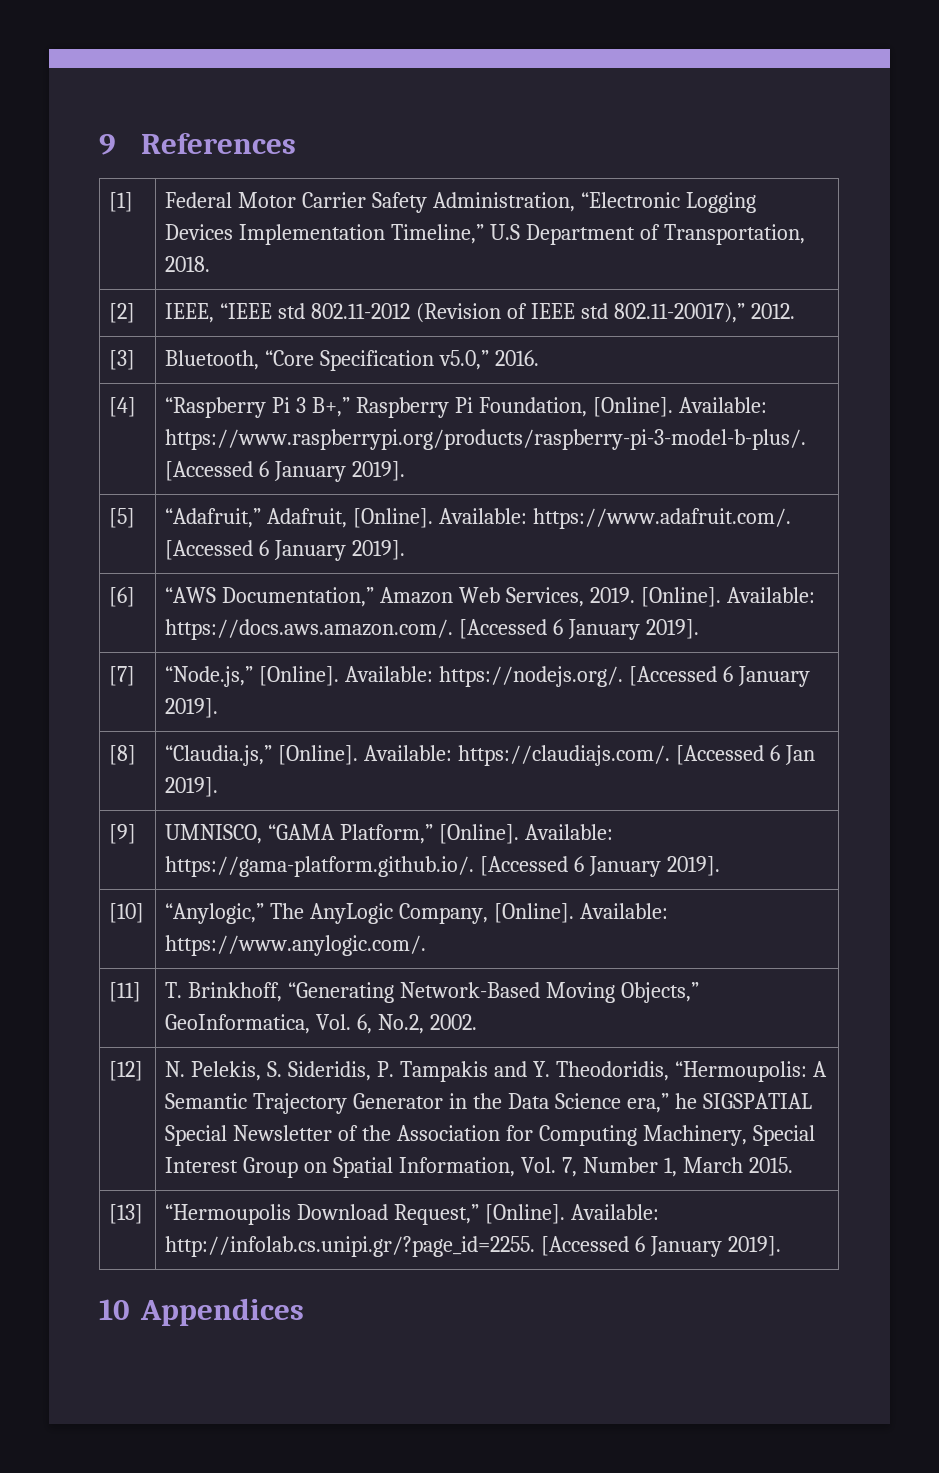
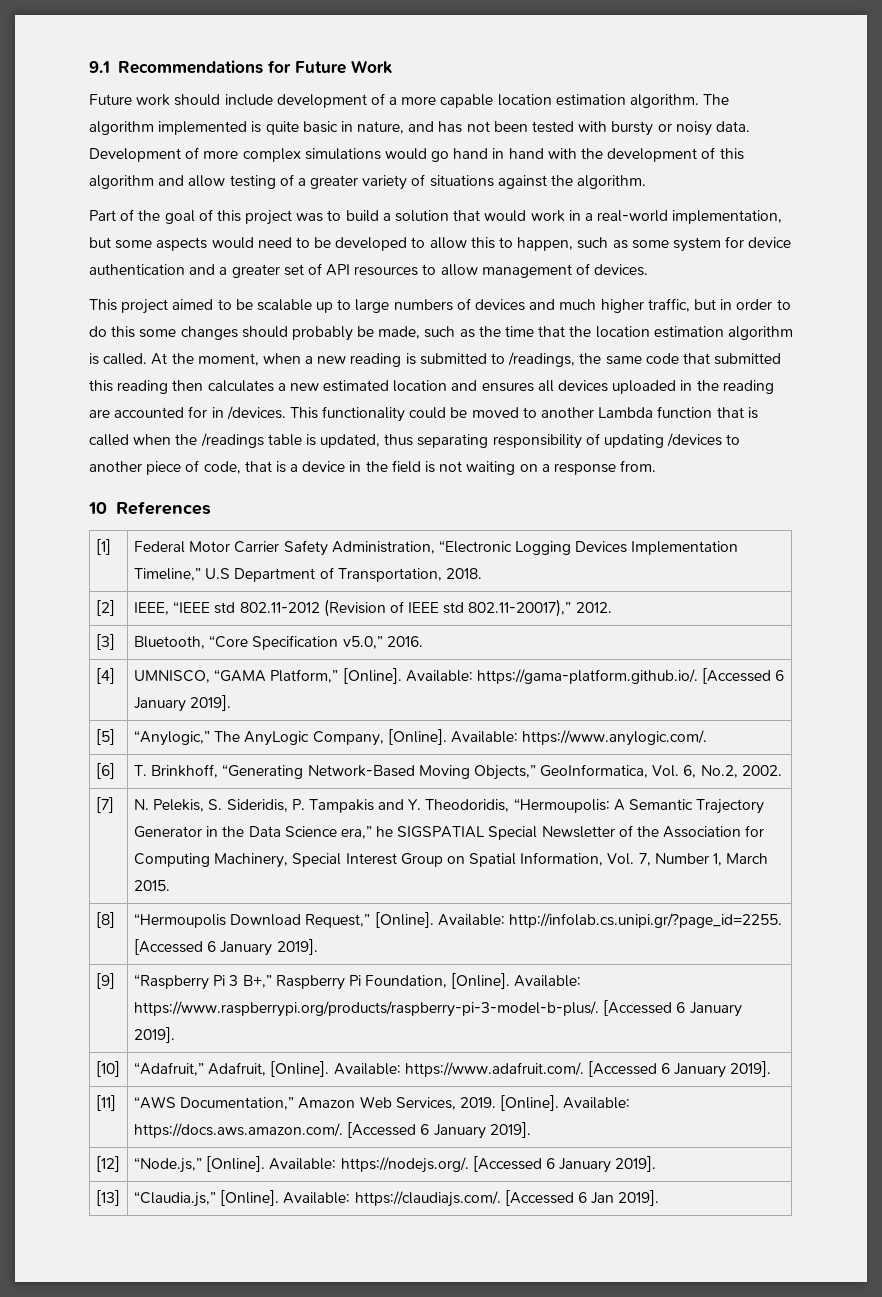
[99,134,116,155] 9 -> [89,60,392,74] [89,93,730,108] [89,121,750,136] [89,147,744,162] [89,174,647,190] [89,209,783,225] [89,236,792,252] [89,263,649,278] [89,298,791,314] [89,326,793,341] [89,352,782,367] [89,380,774,394] [89,406,758,422] [89,433,741,449] [89,460,657,475] [88,502,107,514] 9.1 Recommendations for Future Work // Future work should include development of a more capable location estimation algorithm. The algorithm implemented is quite basic in nature, and has not been tested with bursty or noisy data. Development of more complex simulations would go hand in hand with the development of this algorithm and allow testing of a greater variety of situations against the algorithm. // Part of the goal of this project was to build a solution that would work in a real-world implementation, but some aspects would need to be developed to allow this to happen, such as some system for device authentication and a greater set of API resources to allow management of devices. // This project aimed to be scalable up to large numbers of devices and much higher traffic, but in order to do this some changes should probably be made, such as the time that the location estimation algorithm is called. At the moment, when a new reading is submitted to /readings, the same code that submitted this reading then calculates a new estimated location and ensures all devices uploaded in the reading are accounted for in /devices. This functionality could be moved to another Lambda function that is called when the /readings table is updated, thus separating responsibility of updating /devices to another piece of code, that is a device in the field is not waiting on a response from. // 10
[165,397,767,418] [165,429,807,450] [165,461,406,482] [109,508,136,528] [165,508,792,529] [165,540,406,561] [109,587,136,607] [165,587,815,607] [165,619,700,640] [109,666,136,686] [165,666,811,687] [165,698,219,718] [109,745,137,765] [165,745,816,766] [165,777,219,797] [109,824,137,844] | “Raspberry Pi 3 B+,” Raspberry Pi Foundation, [Online]. Available: https://www.raspberrypi.org/products/raspberry-pi-3-model-b-plus/. [Accessed 6 January 2019]. // [5] | “Adafruit,” Adafruit, [Online]. Available: https://www.adafruit.com/. [Accessed 6 January 2019]. // [6] | “AWS Documentation,” Amazon Web Services, 2019. [Online]. Available: https://docs.aws.amazon.com/. [Accessed 6 January 2019]. // [7] | “Node.js,” [Online]. Available: https://nodejs.org/. [Accessed 6 January 2019]. // [8] | “Claudia.js,” [Online]. Available: https://claudiajs.com/. [Accessed 6 Jan 2019]. // [9] -> (115, 676) none
[109,903,145,923] [10] -> [95,729,115,745] [5]
[109,982,142,1002] [11] -> [95,763,115,779] [6]
[109,1061,144,1081] [12] -> [95,797,114,813] [7]
[109,1204,144,1224] [13] -> [95,912,115,928] [8]
[99,1298,304,1326] // 10 Appendices -> [95,973,115,989] [133,973,582,990] [133,1000,742,1017] [133,1027,175,1043] [95,1061,120,1077] [133,1061,772,1078] [95,1095,116,1111] [133,1095,631,1111] [133,1122,531,1139] [95,1156,120,1172] [133,1156,657,1173] [95,1190,120,1206] [133,1190,660,1207] // [9] | “Raspberry Pi 3 B+,” Raspberry Pi Foundation, [Online]. Available: https://www.raspberrypi.org/products/raspberry-pi-3-model-b-plus/. [Accessed 6 January 2019]. // [10] | “Adafruit,” Adafruit, [Online]. Available: https://www.adafruit.com/. [Accessed 6 January 2019]. // [11] | “AWS Documentation,” Amazon Web Services, 2019. [Online]. Available: https://docs.aws.amazon.com/. [Accessed 6 January 2019]. // [12] | “Node.js,” [Online]. Available: https://nodejs.org/. [Accessed 6 January 2019]. // [13] | “Claudia.js,” [Online]. Available: https://claudiajs.com/. [Accessed 6 Jan 2019].

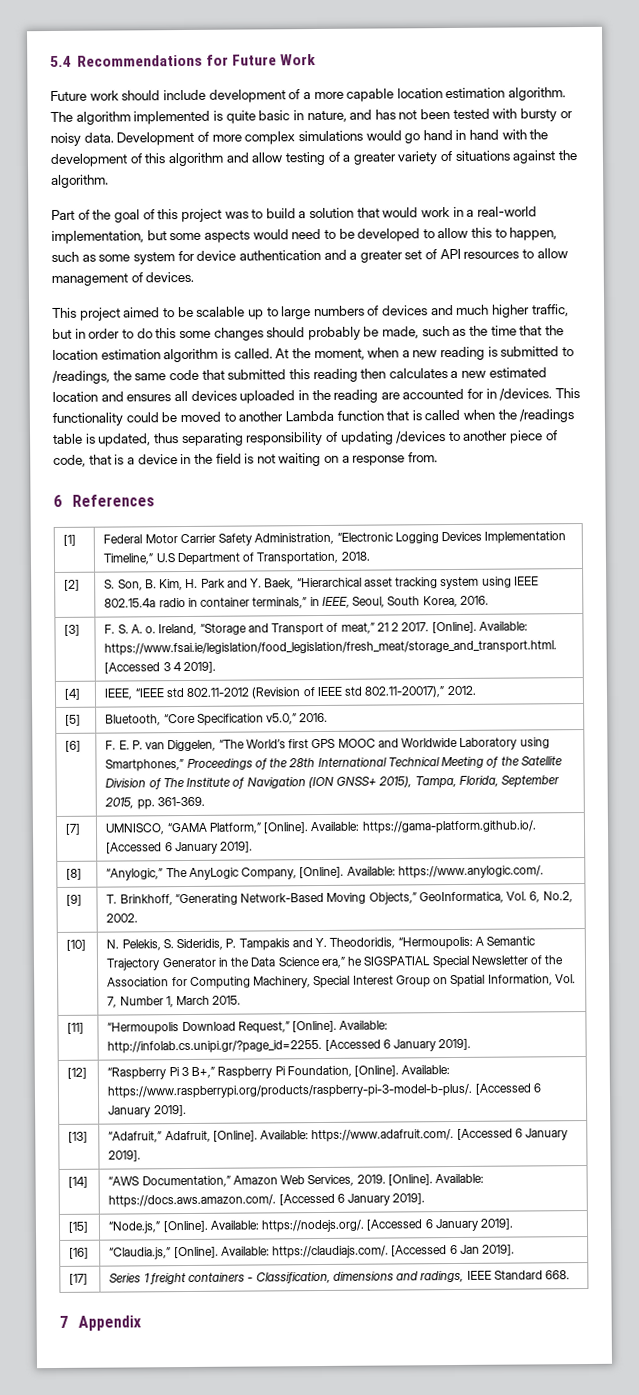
[89,61,110,73] 9.1 -> [50,55,71,68] 5.4
[88,502,107,514] 10 -> [53,494,62,507] 6
(115, 608) none -> [104,576,539,591] [104,595,489,609] [64,624,81,636] [104,621,528,636] [104,640,558,656] [104,661,217,674] [64,688,82,700] | S. Son, B. Kim, H. Park and Y. Baek, “Hierarchical asset tracking system using IEEE 802.15.4a radio in container terminals,” in IEEE, Seoul, South Korea, 2016. // [3] | F. S. A. o. Ireland, “Storage and Transport of meat,” 21 2 2017. [Online]. Available: https://www.fsai.ie/legislation/food_legislation/fresh_meat/storage_and_transport.html. [Accessed 3 4 2019]. // [4]
[95,634,115,650] [3] -> [65,714,82,726] [5]
[95,668,115,684] [4] -> [65,740,82,752] [105,737,550,752] [105,756,562,772] [105,775,561,790] [104,796,205,810] [65,823,82,835] [6] | F. E. P. van Diggelen, “The World’s first GPS MOOC and Worldwide Laboratory using Smartphones,” Proceedings of the 28th International Technical Meeting of the Satellite Division of The Institute of Navigation (ION GNSS+ 2015), Tampa, Florida, September 2015, pp. 361-369. // [7]
[95,729,115,745] [5] -> [66,868,83,880] [8]
[95,763,115,779] [6] -> [66,894,83,906] [9]
[95,797,114,813] [7] -> [66,939,87,951] [10]
[95,912,115,928] [8] -> [67,1022,85,1034] [11]
[95,973,115,989] [9] -> [67,1067,88,1079] [12]
[95,1061,120,1077] [10] -> [68,1131,89,1143] [13]
[95,1095,116,1111] [11] -> [68,1176,89,1188] [14]
[95,1156,120,1172] [12] -> [68,1221,90,1233] [15]
[95,1190,120,1206] [13] -> [69,1247,90,1259] [16]
(660, 1198) none -> [69,1273,89,1285] [109,1270,571,1285] [59,1315,142,1331] // [17] | Series 1 freight containers - Classification, dimensions and radings, IEEE Standard 668. // 7 Appendix

